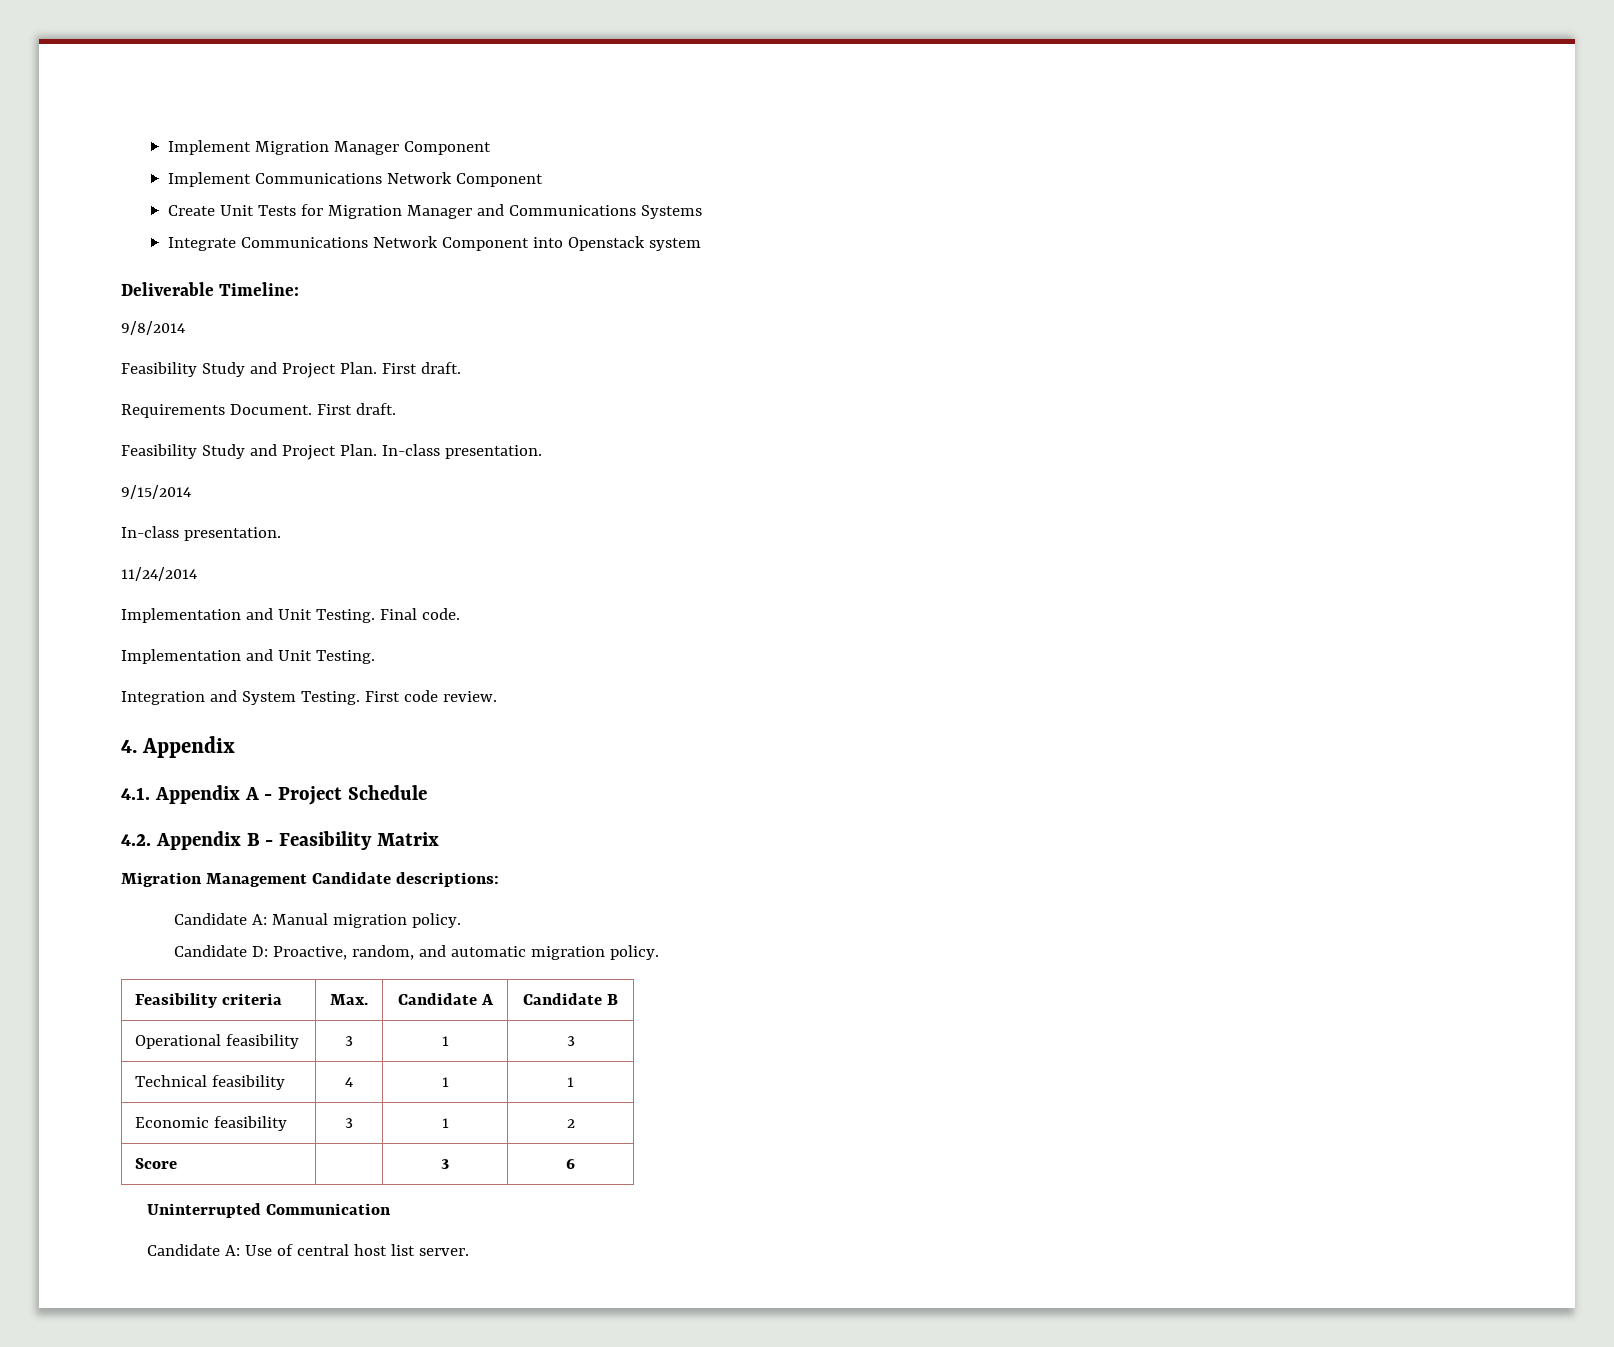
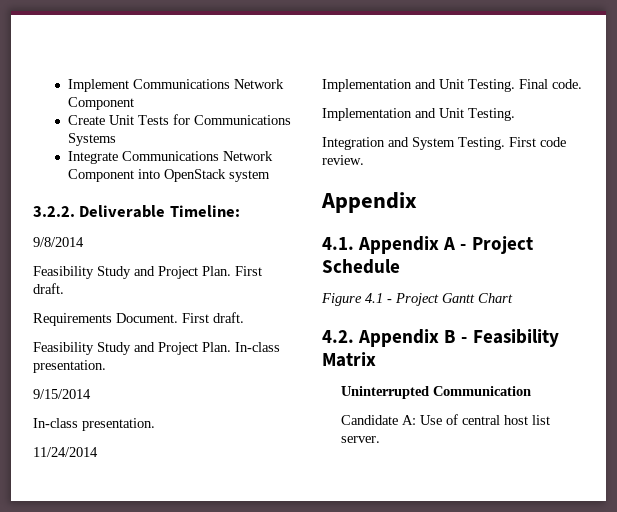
[167,140,491,155] [167,172,251,187] Implement Migration Manager Component // Implement -> [67,79,129,92] Implement
[327,204,504,219] Migration Manager and -> (190, 119) none
[567,236,645,251] Openstack -> [163,169,226,182] OpenStack
(701, 244) none -> [33,206,75,217] 3.2.2.
[121,740,137,753] 4. -> (364, 160) none
(428, 792) none -> [321,293,513,306] // Figure 4.1 - Project Gantt Chart
[121,872,499,887] [173,913,461,928] [173,945,659,960] [134,993,282,1008] [330,994,368,1005] [397,993,494,1005] [523,993,618,1005] [134,1034,299,1049] [345,1036,353,1046] [441,1036,449,1046] [566,1036,575,1046] [134,1075,285,1090] [345,1077,353,1087] [441,1077,449,1087] [567,1077,574,1087] [134,1116,287,1131] [345,1118,353,1128] [441,1118,449,1128] [566,1119,575,1128] [134,1158,177,1169] [441,1159,449,1169] [566,1159,575,1169] // Migration Management Candidate descriptions: // Candidate A: Manual migration policy. // Candidate D: Proactive, random, and automatic migration policy. // Feasibility criteria | Max. | Candidate A | Candidate B // Operational feasibility | 3 | 1 | 3 // Technical feasibility | 4 | 1 | 1 // Economic feasibility | 3 | 1 | 2 // Score | | 3 | 6 -> (376, 359) none

